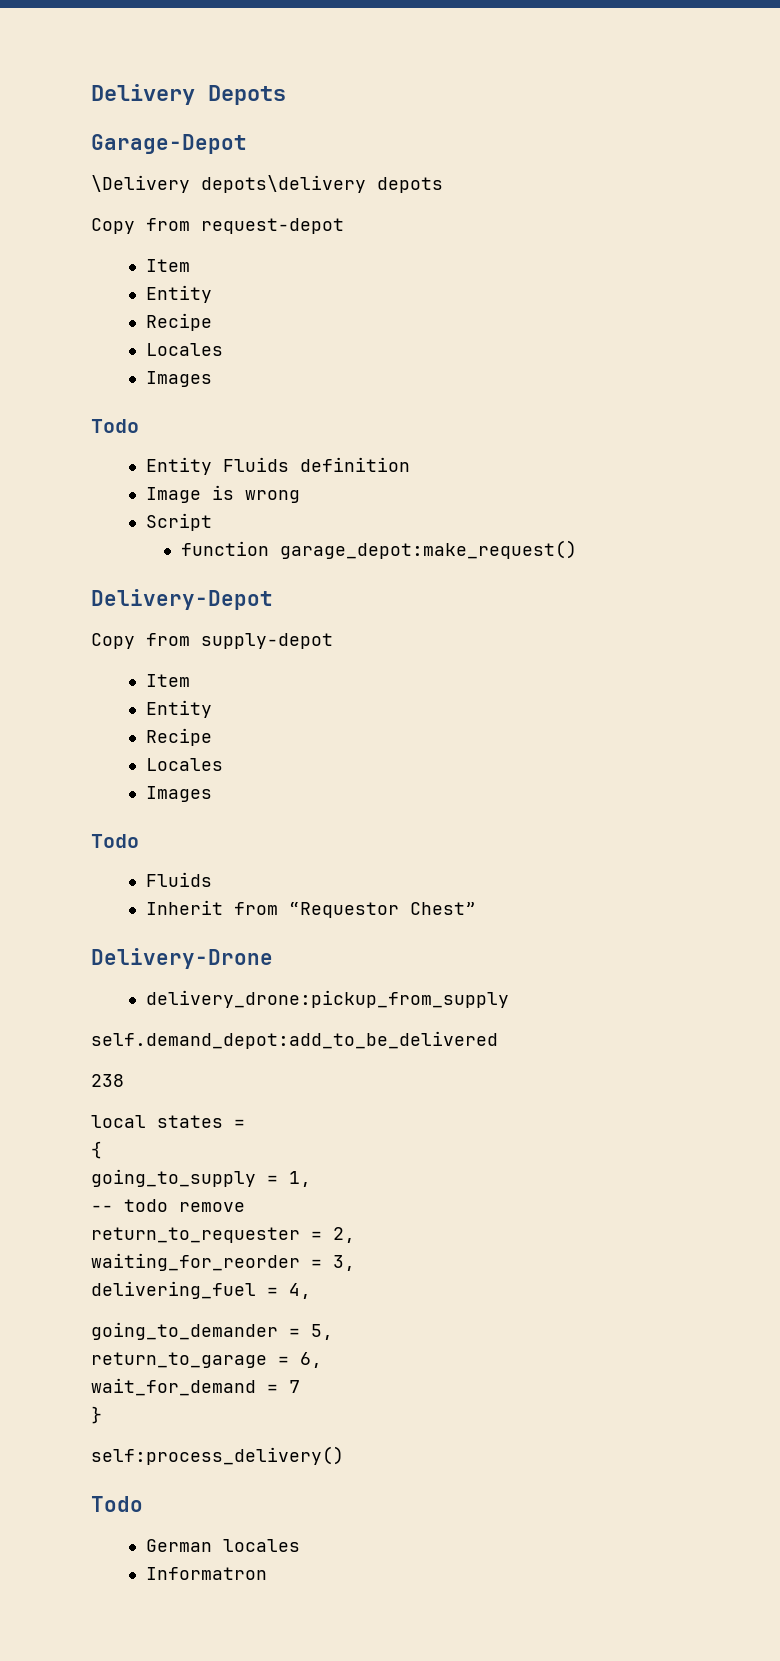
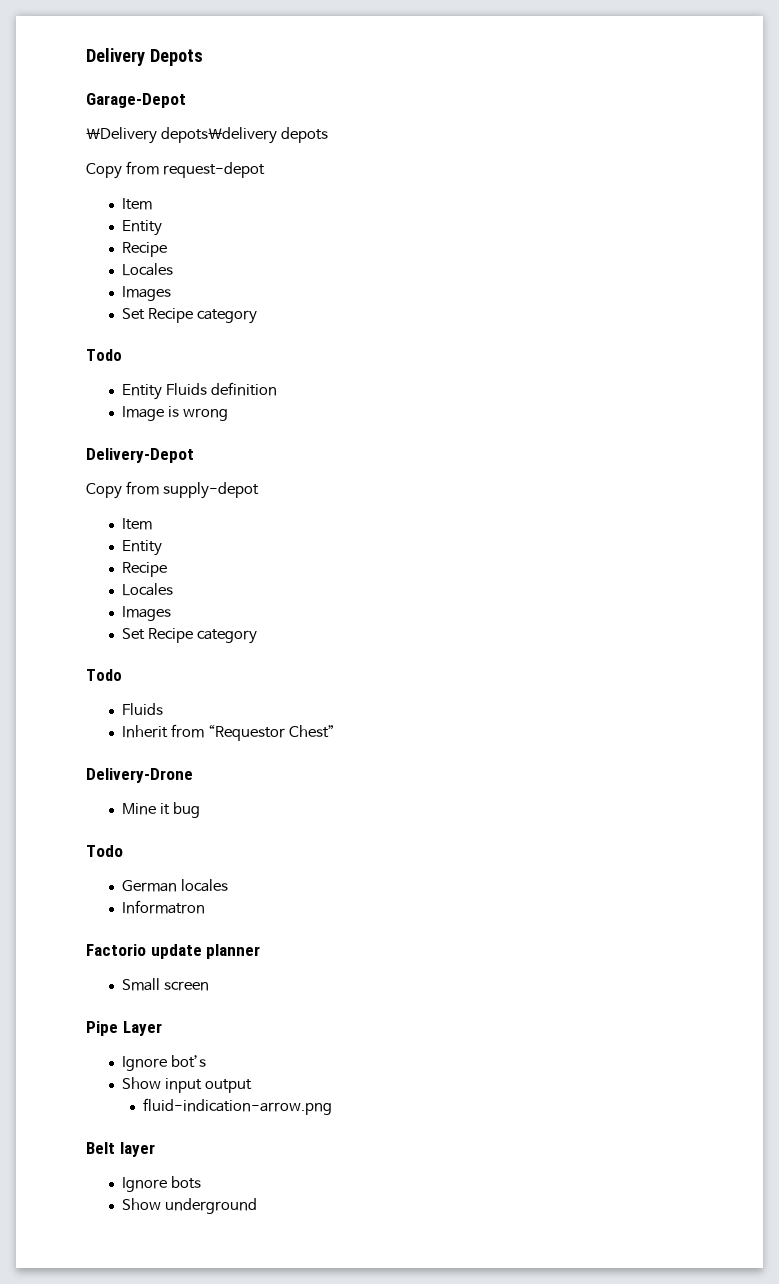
(212, 379) none -> [122,308,258,324] // Set Recipe category
[145,513,212,531] [180,540,577,559] // Script // function garage_depot:make_request() -> (229, 414) none
(212, 794) none -> [122,628,258,644] // Set Recipe category
[145,990,509,1008] [91,1031,498,1049] [91,1074,124,1087] [91,1115,245,1128] [91,1141,102,1159] [91,1169,311,1187] [91,1199,245,1212] [91,1227,355,1243] [91,1253,355,1271] [91,1281,311,1299] [91,1322,333,1340] [91,1352,322,1368] [91,1378,300,1396] [91,1406,102,1424] [91,1446,344,1465] [91,1496,143,1512] [145,1539,300,1552] [145,1567,267,1580] delivery_drone:pickup_from_supply // self.demand_depot:add_to_be_delivered // 238 // local states = // { // going_to_supply = 1, // -- todo remove // return_to_requester = 2, // waiting_for_reorder = 3, // delivering_fuel = 4, // going_to_demander = 5, // return_to_garage = 6, // wait_for_demand = 7 // } // self:process_delivery() // Todo // German locales // Informatron -> [122,802,201,818] [86,845,123,857] [122,879,229,892] [122,900,206,914] [86,944,261,959] [122,978,210,991] [86,1021,162,1036] [122,1055,207,1071] [122,1077,253,1093] [142,1098,332,1115] [86,1142,155,1157] [122,1176,202,1192] [122,1198,258,1214] Mine it bug // Todo // German locales // Informatron // Factorio update planner // Small screen // Pipe Layer // Ignore bot’s // Show input output // fluid-indication-arrow.png // Belt layer // Ignore bots // Show underground

